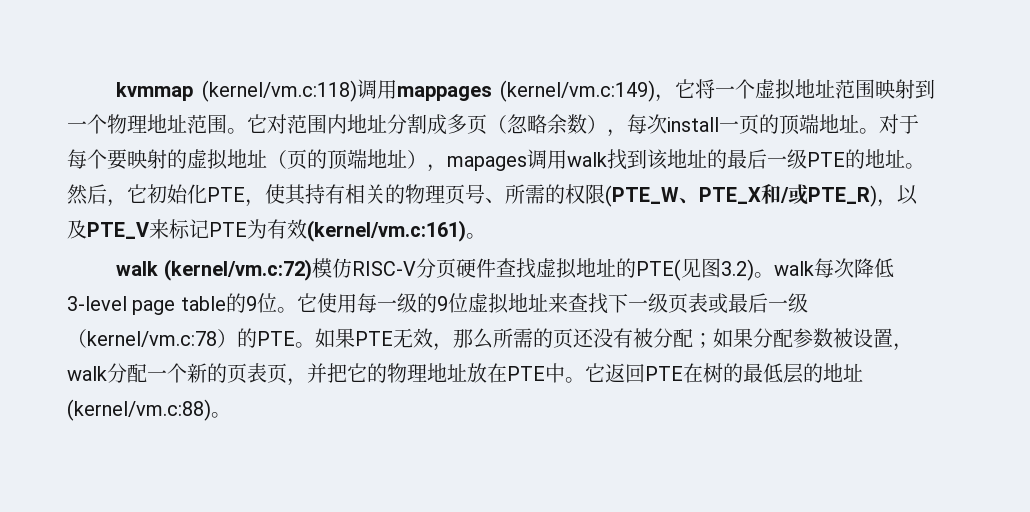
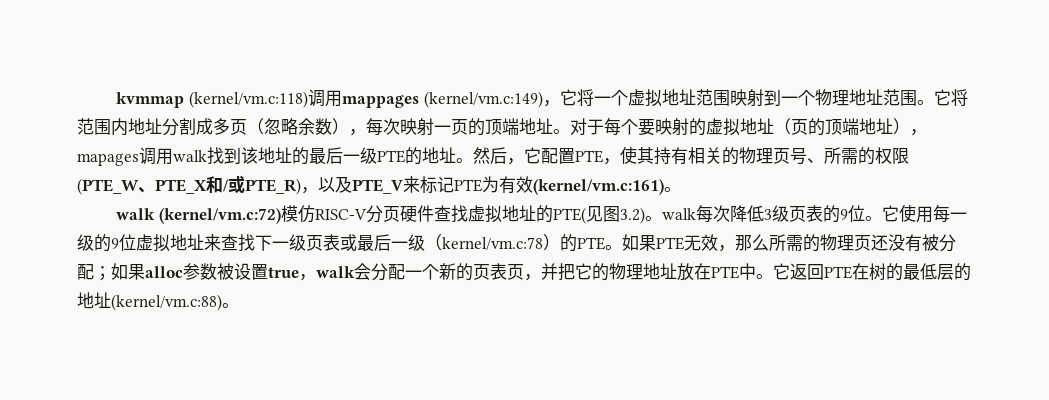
[267,114,287,134] 对 -> [950,89,968,106] 将
[667,117,719,132] install -> [400,118,434,136] 映射
[147,184,207,204] 初始化 -> [541,148,575,164] 配置
[67,296,226,315] 3-level page table -> [764,205,824,222] 3级页表
(553, 338) none -> [820,234,854,251] 物理
[753,328,793,348] 分配 -> [145,266,183,278] alloc
[893,343,913,351] [67,366,107,381] ，walk -> [268,263,371,281] true，walk会

